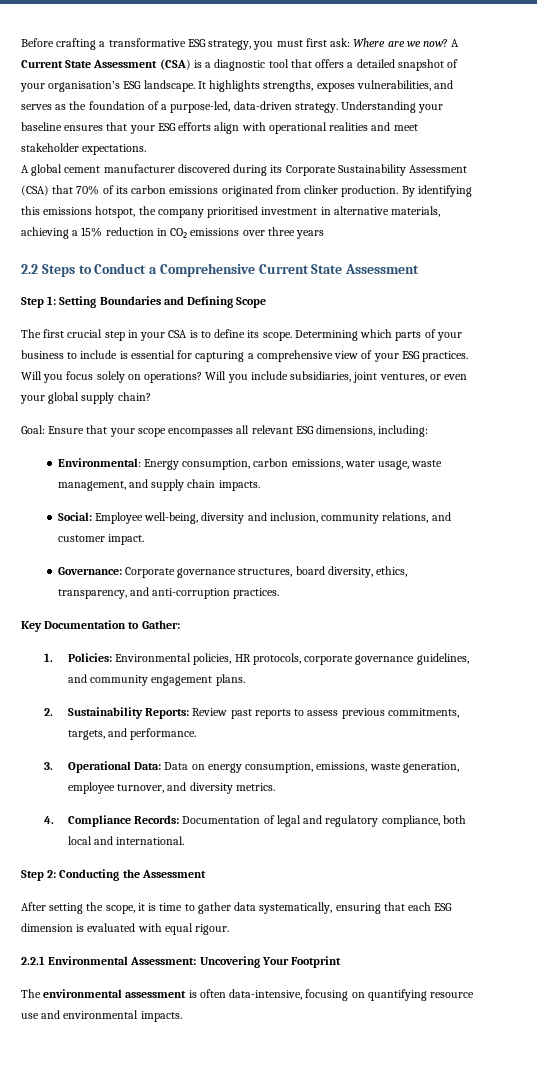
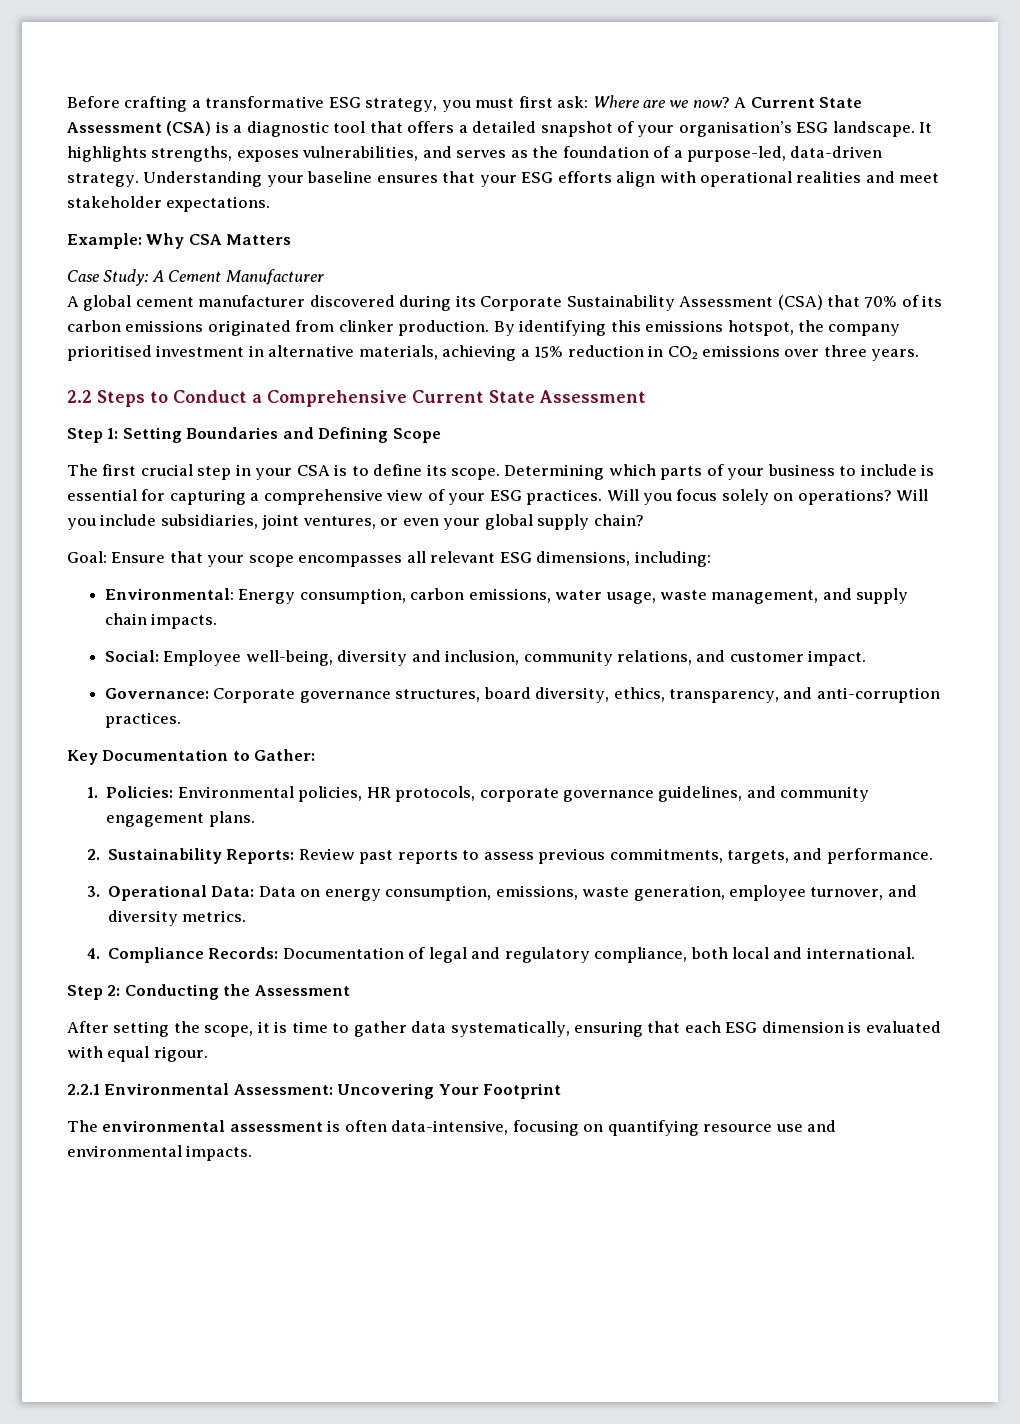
(147, 149) none -> [67,233,292,249] [67,269,324,286] // Example: Why CSA Matters // Case Study: A Cement Manufacturer
[296,230,325,239] years -> [871,349,920,361] years.

